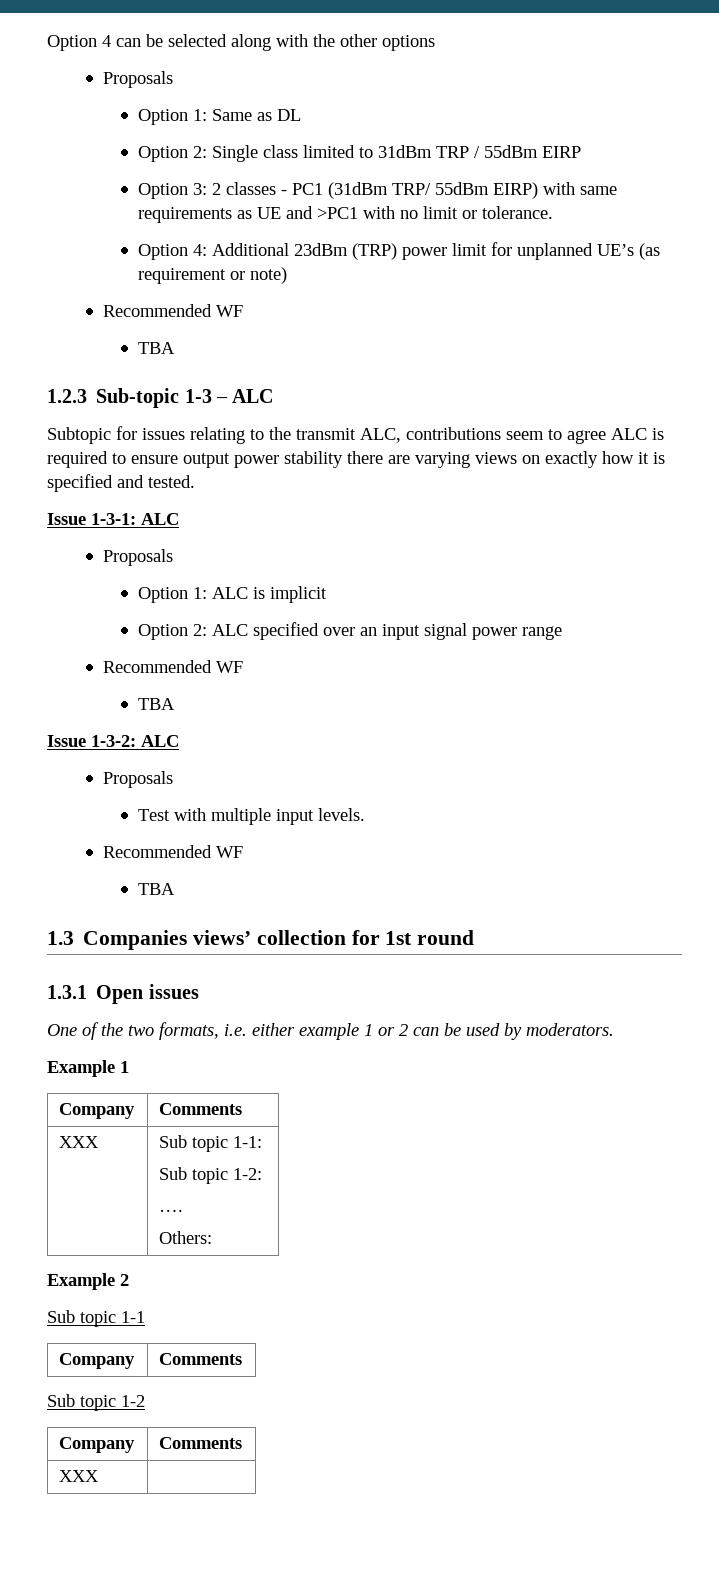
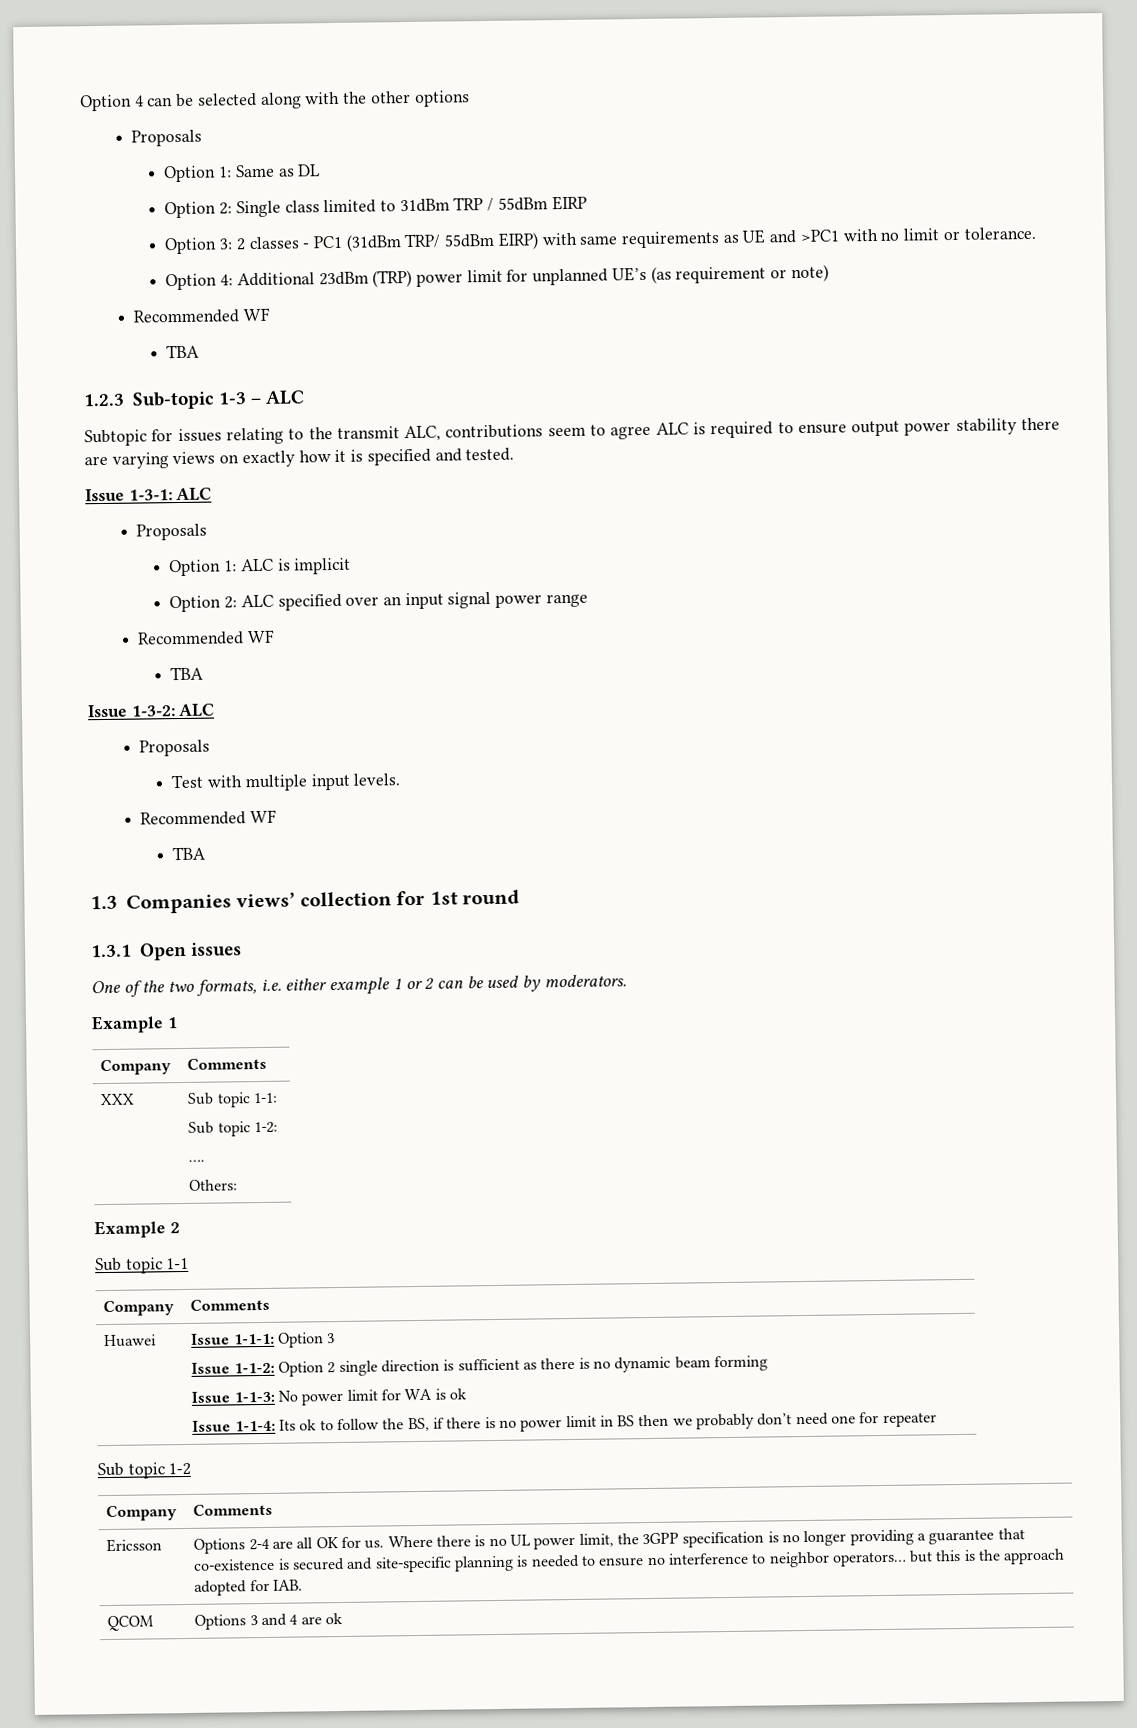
(243, 1359) none -> [104,1334,158,1348] [191,1332,336,1348] [191,1355,768,1377] [191,1388,467,1406] [192,1412,937,1432] // Huawei | Issue 1-1-1: Option 3 // Issue 1-1-2: Option 2 single direction is sufficient as there is no dynamic beam forming // Issue 1-1-3: No power limit for WA is ok // Issue 1-1-4: Its ok to follow the BS, if there is no power limit in BS then we probably don’t need one for repeater
[59,1470,100,1482] XXX | -> [106,1538,163,1553] [193,1528,1025,1554] [193,1548,1066,1573] [194,1579,304,1596] [107,1615,155,1632] [194,1612,343,1630] Ericsson | Options 2-4 are all OK for us. Where there is no UL power limit, the 3GPP specification is no longer providing a guarantee that co-existence is secured and site-specific planning is needed to ensure no interference to neighbor operators… but this is the approach adopted for IAB. // QCOM | Options 3 and 4 are ok

